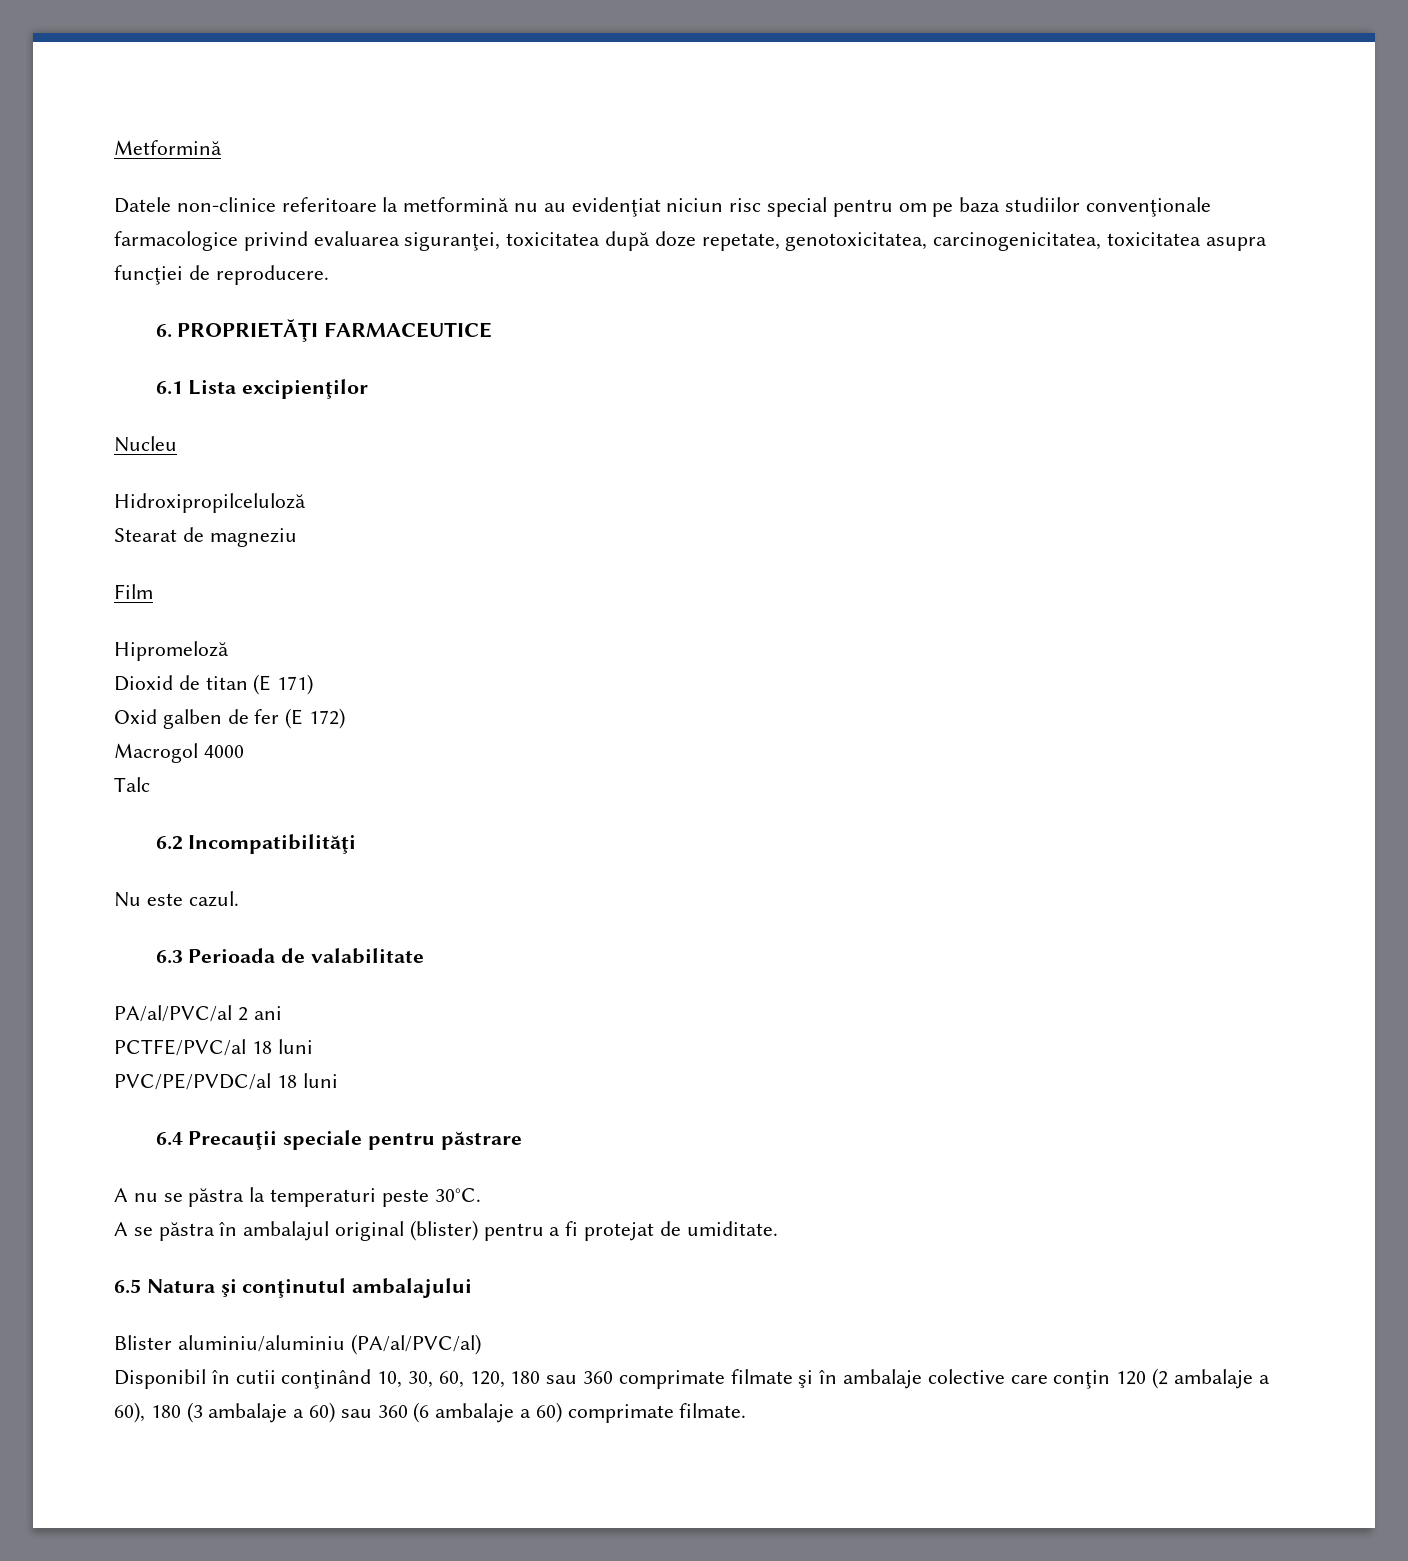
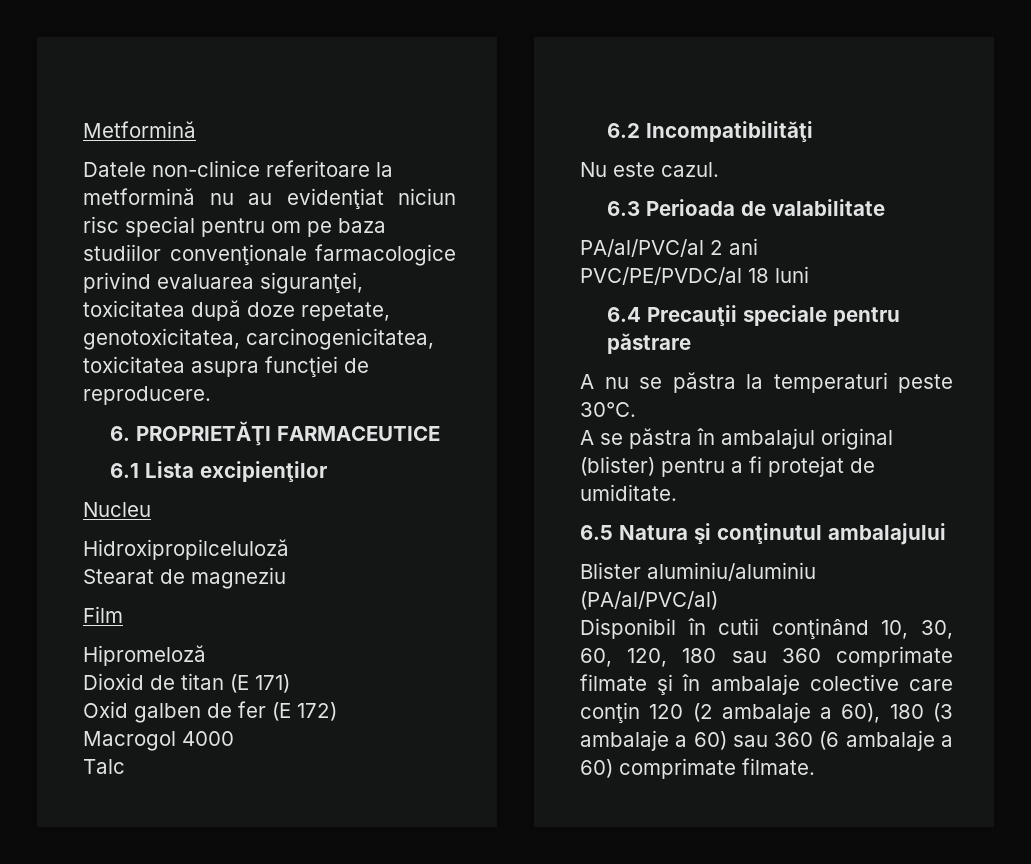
[114,1039,313,1056] // PCTFE/PVC/al 18 luni -> (758, 246) none

